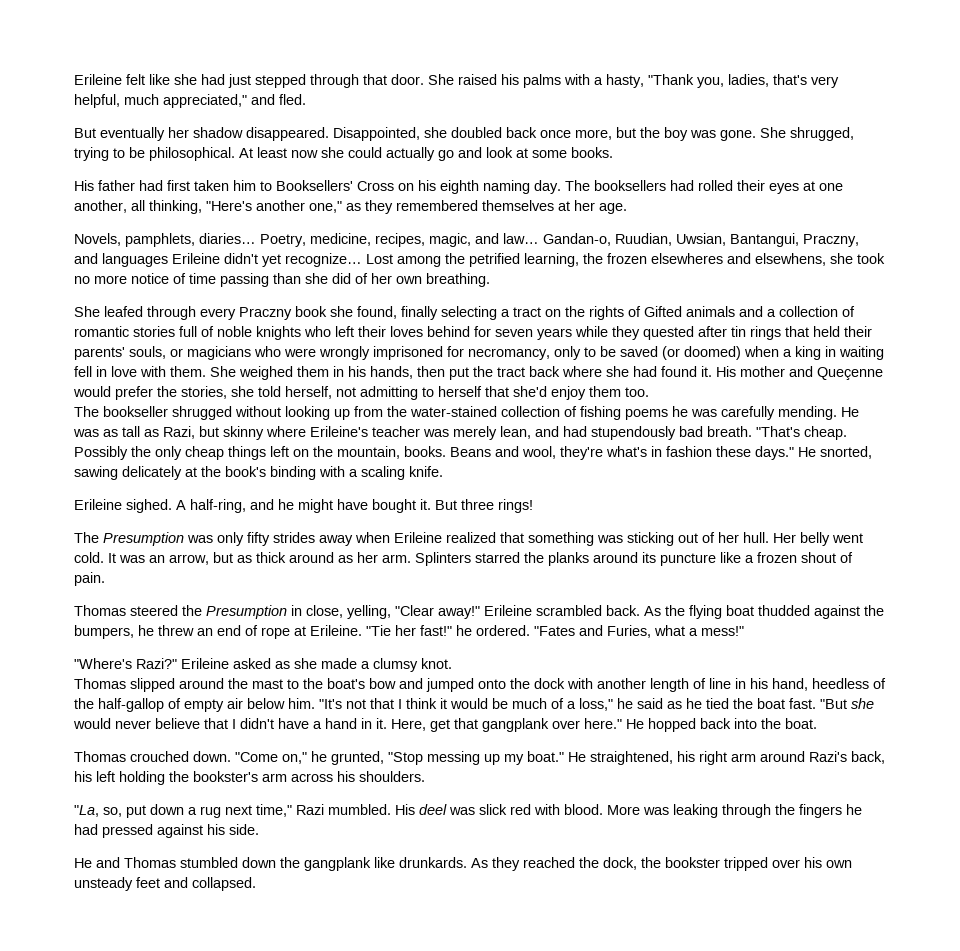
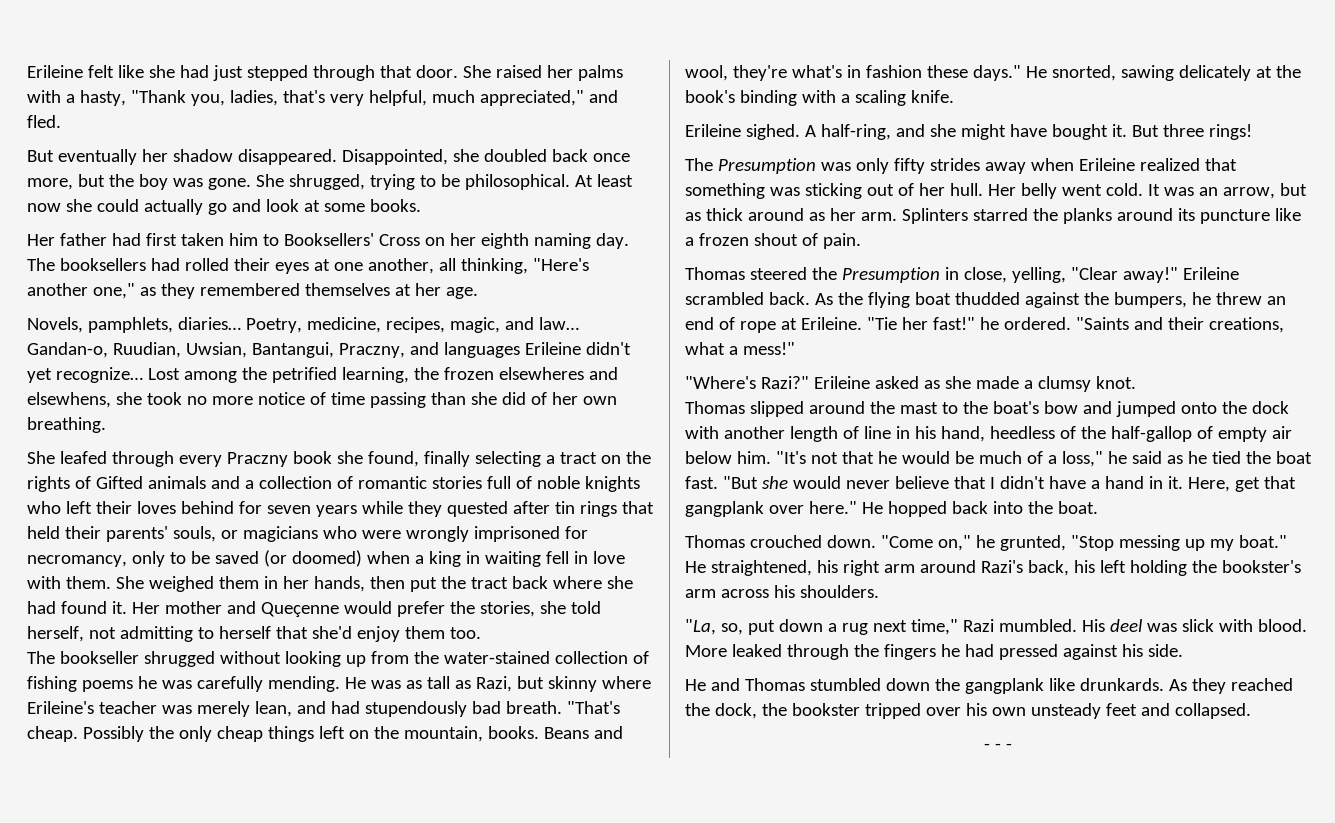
[501,74,519,85] his -> [546,65,573,78] her
[74,180,94,191] His -> [27,234,55,246] Her
[418,180,436,191] his -> [449,233,476,246] her
[348,366,366,377] his -> [282,576,309,589] her
[716,366,736,377] His -> [131,602,160,614] Her
[278,499,294,510] he -> [929,124,956,137] she
[534,625,651,638] "Fates and Furies, -> [1075,317,1284,333] "Saints and their creations,
[398,698,447,709] I think it -> [877,451,897,464] he
[510,804,531,815] red -> (1214, 625) none
[643,804,718,818] was leaking -> [731,644,782,657] leaked
(256, 884) none -> [984,743,1012,750] // - - -

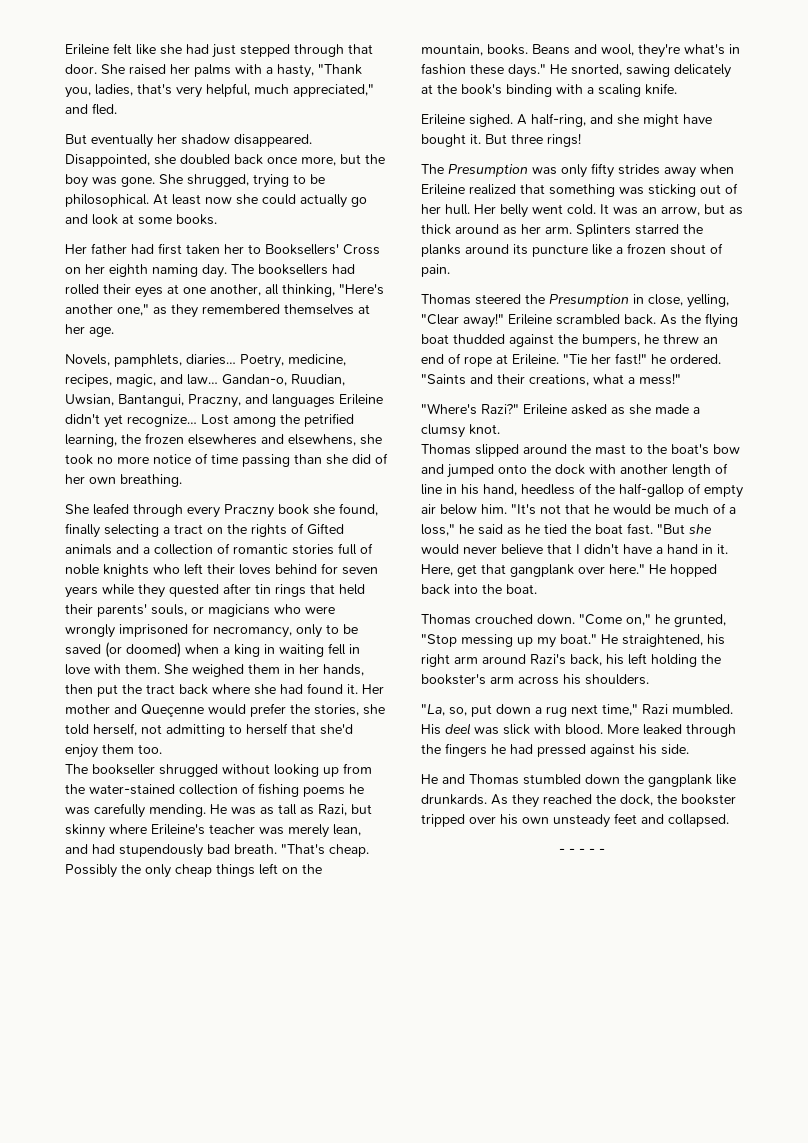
[228,233,258,246] him -> [224,244,244,254] her
(1012, 746) none -> [589,848,605,854] - -

